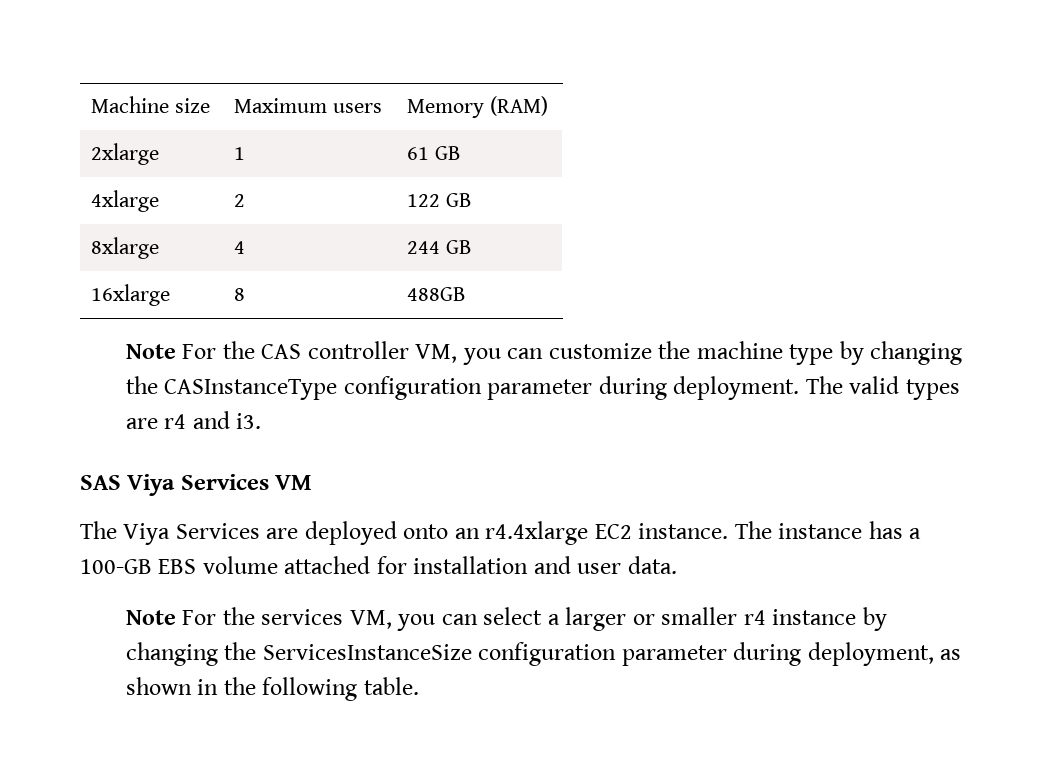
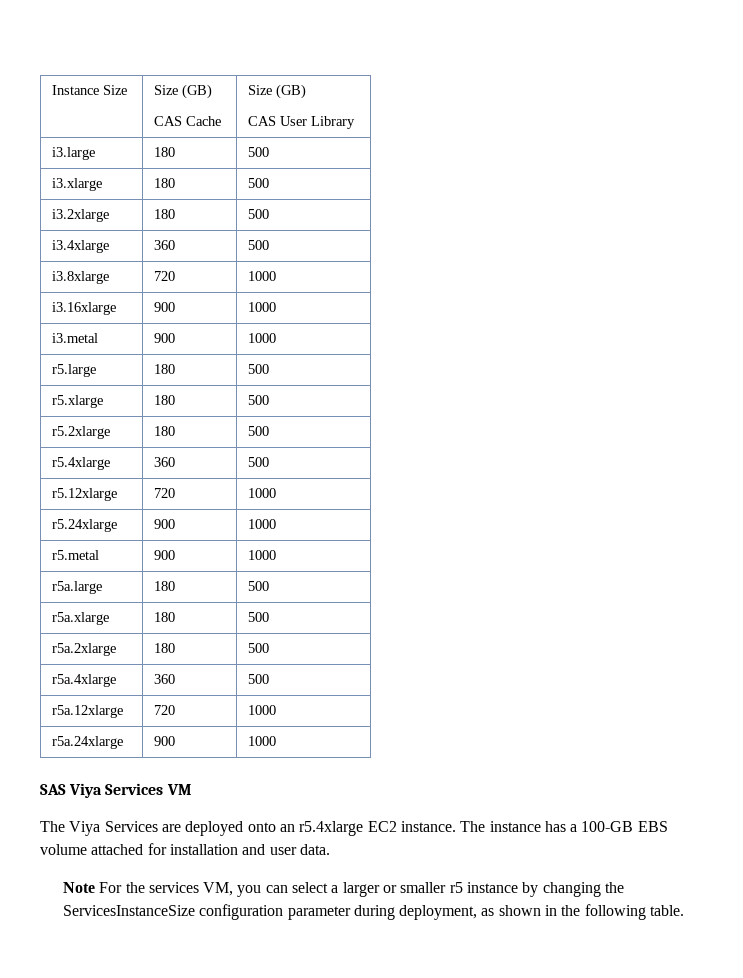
[91,96,210,113] [234,98,382,113] [407,96,548,118] [91,143,160,165] [234,147,246,160] [407,146,460,160] [91,190,160,212] [234,194,246,207] [407,193,471,207] [91,237,160,259] [234,241,246,254] [407,240,471,254] [91,284,171,306] [234,288,246,301] [407,287,466,301] [125,341,963,365] [125,376,960,400] [125,411,262,429] Machine size | Maximum users | Memory (RAM) // 2xlarge | 1 | 61 GB // 4xlarge | 2 | 122 GB // 8xlarge | 4 | 244 GB // 16xlarge | 8 | 488GB // Note For the CAS controller VM, you can customize the machine type by changing the CASInstanceType configuration parameter during deployment. The valid types are r4 and i3. -> [52,85,128,95] [154,84,213,99] [154,116,222,126] [248,84,307,99] [248,116,356,129] [52,147,96,160] [154,147,176,157] [248,147,270,157] [52,178,103,191] [154,178,176,188] [248,178,270,188] [52,209,110,222] [154,209,176,219] [248,209,270,219] [52,240,110,253] [154,240,176,250] [248,240,270,250] [52,271,110,284] [154,271,176,281] [248,271,277,281] [52,302,117,315] [154,302,176,312] [248,302,277,312] [52,333,99,343] [154,333,176,343] [248,333,277,343] [52,364,97,377] [154,364,176,374] [248,364,270,374] [52,395,104,408] [154,395,176,405] [248,395,270,405] [52,426,111,439] [154,426,176,436] [248,426,270,436] [52,457,111,470] [154,457,176,467] [248,457,270,467] [52,488,118,501] [154,488,176,498] [248,488,277,498] [52,519,118,532] [154,519,176,529] [248,519,277,529] [52,550,100,560] [154,550,176,560] [248,550,277,560] [52,581,103,594] [154,581,176,591] [248,581,270,591] [52,612,110,625] [154,612,176,622] [248,612,270,622] [52,643,117,656] [154,643,176,653] [248,643,270,653] [52,674,117,687] [154,674,176,684] [248,674,270,684] [52,705,124,718] [154,705,176,715] [248,705,277,715] [52,736,124,749] [154,736,176,746] [248,736,277,746] Instance Size | Size (GB) // CAS Cache | Size (GB) // CAS User Library // i3.large | 180 | 500 // i3.xlarge | 180 | 500 // i3.2xlarge | 180 | 500 // i3.4xlarge | 360 | 500 // i3.8xlarge | 720 | 1000 // i3.16xlarge | 900 | 1000 // i3.metal | 900 | 1000 // r5.large | 180 | 500 // r5.xlarge | 180 | 500 // r5.2xlarge | 180 | 500 // r5.4xlarge | 360 | 500 // r5.12xlarge | 720 | 1000 // r5.24xlarge | 900 | 1000 // r5.metal | 900 | 1000 // r5a.large | 180 | 500 // r5a.xlarge | 180 | 500 // r5a.2xlarge | 180 | 500 // r5a.4xlarge | 360 | 500 // r5a.12xlarge | 720 | 1000 // r5a.24xlarge | 900 | 1000
[485,521,589,545] r4.4xlarge -> [299,821,364,836] r5.4xlarge
[743,610,766,625] r4 -> [449,882,463,893] r5

